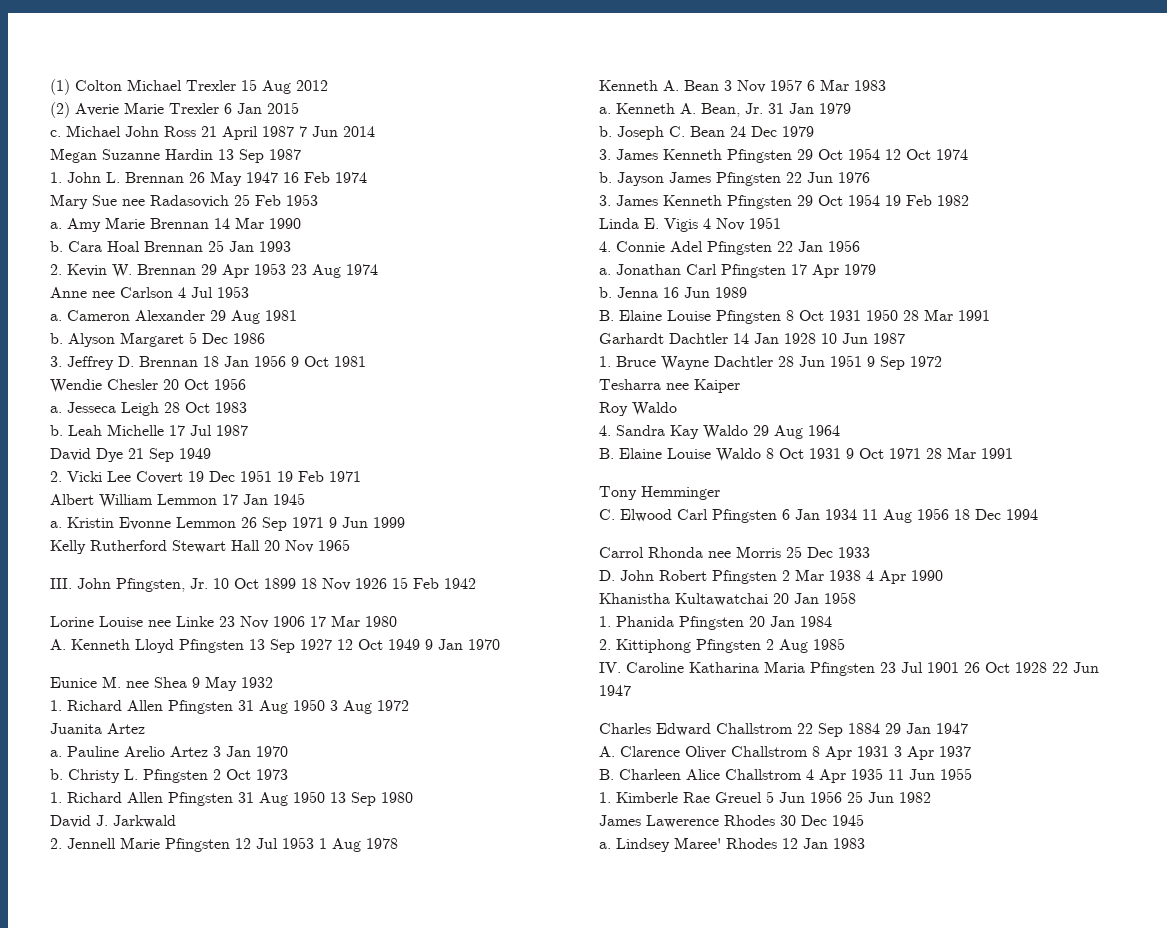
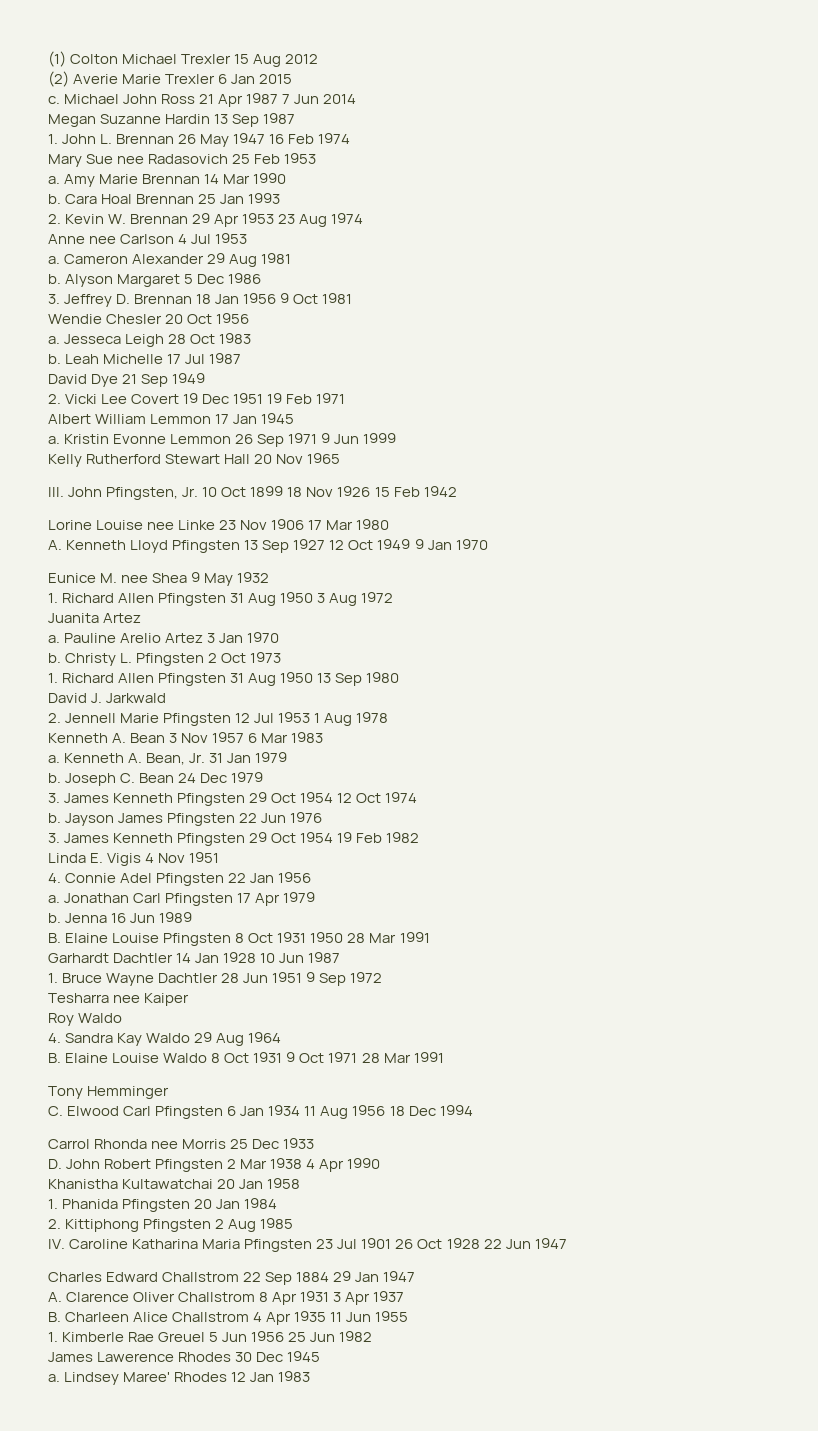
[222,126,258,140] April -> [218,94,244,107] Apr

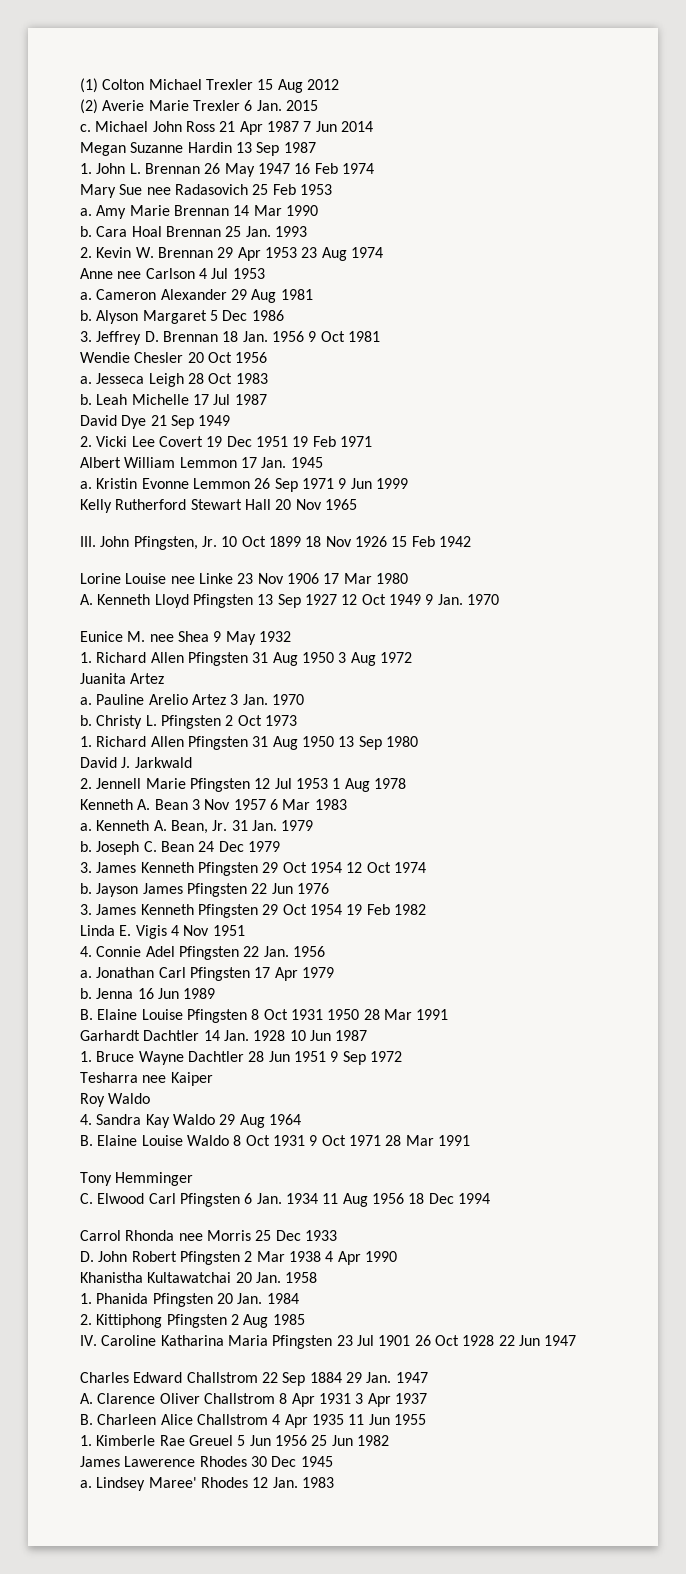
[231,74,256,84] Jan -> [256,100,282,111] Jan.
[220,194,245,204] Jan -> [245,226,271,237] Jan.
[215,294,240,304] Jan -> [242,331,268,342] Jan.
[233,414,258,424] Jan -> [261,457,287,468] Jan.
[427,540,452,550] Jan -> [437,594,463,605] Jan.
[219,633,244,643] Jan -> [242,694,268,705] Jan.
[227,753,252,763] Jan -> [251,820,277,831] Jan.
[250,873,275,883] Jan -> [263,946,289,957] Jan.
[195,953,220,963] Jan -> [223,1030,249,1041] Jan.
[240,1106,265,1116] Jan -> [256,1193,282,1204] Jan.
[239,1179,264,1189] Jan -> [255,1272,281,1283] Jan.
[216,1199,241,1209] Jan -> [237,1293,263,1304] Jan.
[355,1272,380,1282] Jan -> [366,1372,392,1383] Jan.
[250,1372,275,1382] Jan -> [272,1477,298,1488] Jan.

